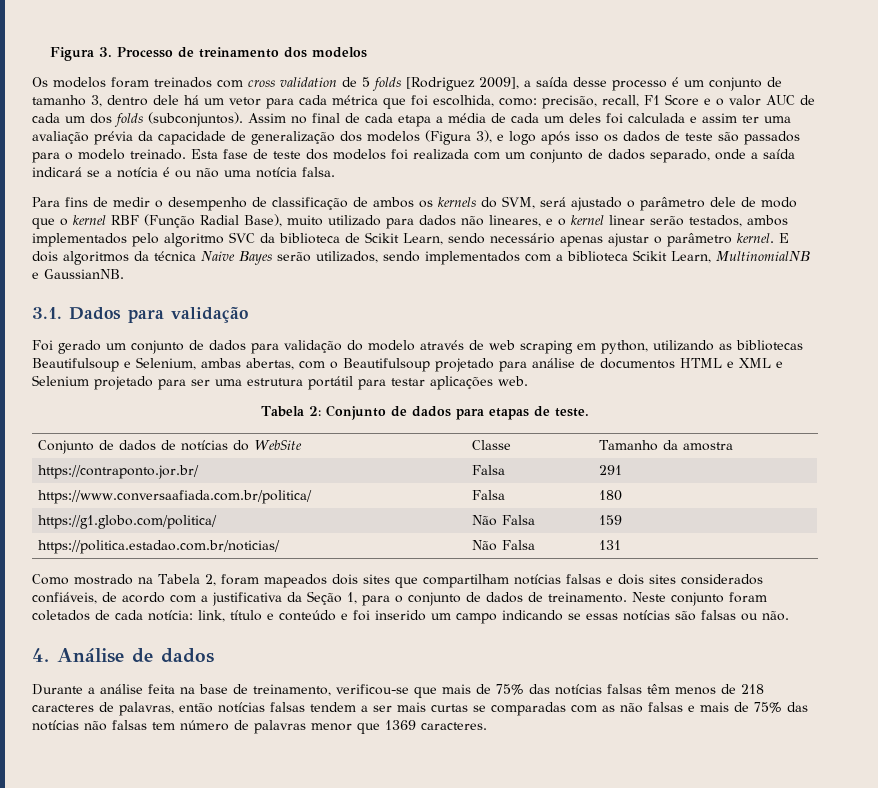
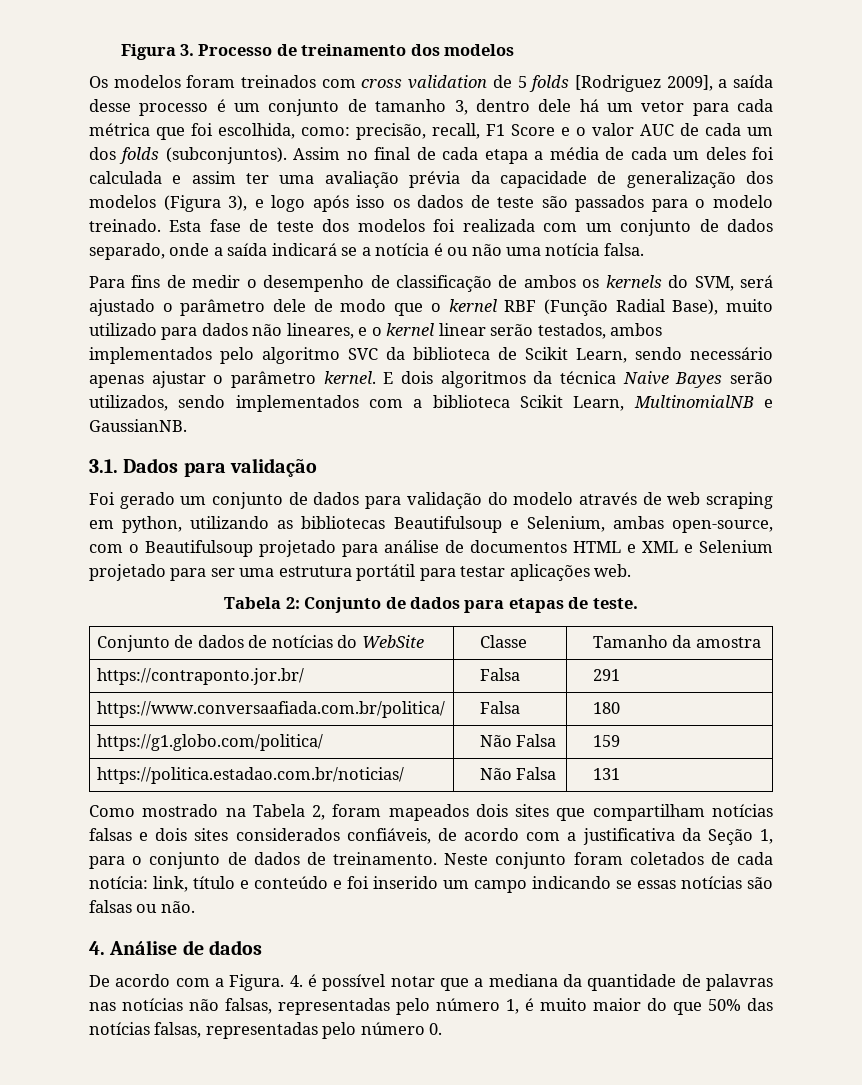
[246,358,294,370] abertas, -> [671,520,773,533] open-source,
[32,684,764,698] [32,702,808,716] [32,720,487,734] Durante a análise feita na base de treinamento, verificou-se que mais de 75% das notícias falsas têm menos de 218 caracteres de palavras, então notícias falsas tendem a ser mais curtas se comparadas com as não falsas e mais de 75% das notícias não falsas tem número de palavras menor que 1369 caracteres. -> [89,974,773,991] [89,998,773,1015] [89,1022,443,1039] De acordo com a Figura. 4. é possível notar que a mediana da quantidade de palavras nas notícias não falsas, representadas pelo número 1, é muito maior do que 50% das notícias falsas, representadas pelo número 0.

